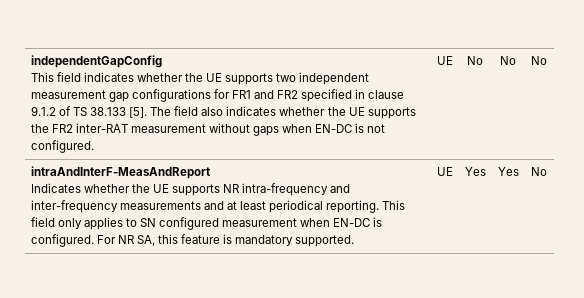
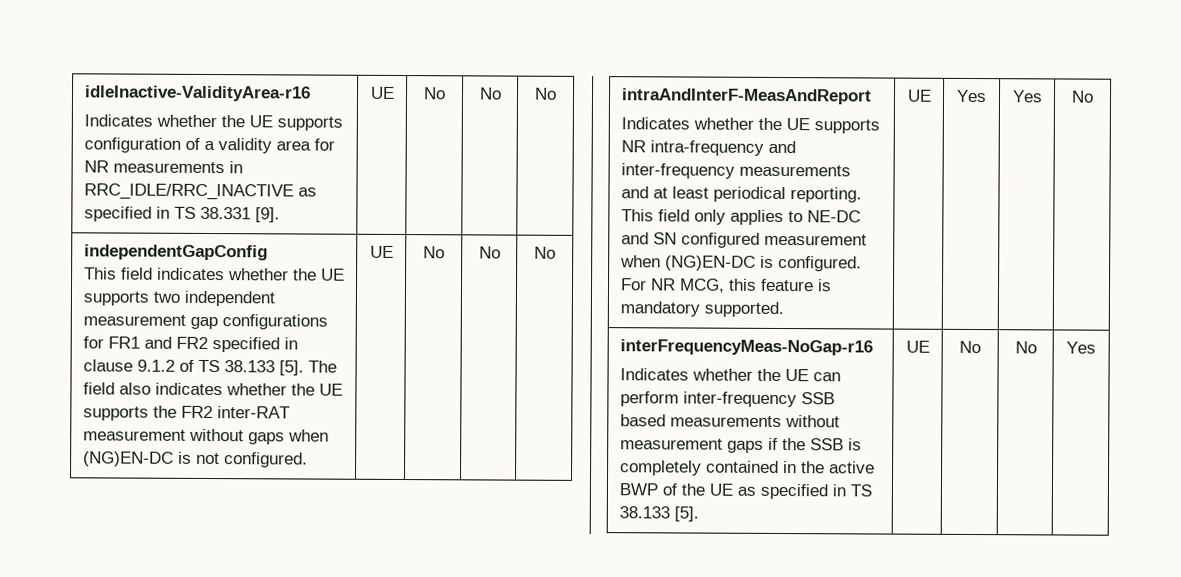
(30, 61) none -> [83,85,311,102] [83,114,343,131] [83,137,335,154] [83,160,243,174] [83,183,317,201] [83,206,280,223] [369,86,395,99] [423,87,446,100] [478,87,502,100] [534,87,557,100] idleInactive-ValidityArea-r16 // Indicates whether the UE supports configuration of a validity area for NR measurements in RRC_IDLE/RRC_INACTIVE as specified in TS 38.331 [9]. | UE | No | No | No //
[315,124,353,133] EN-DC -> [82,451,174,467] (NG)EN-DC
(137, 222) none -> [806,210,861,223] [620,232,649,245] NE-DC and
[333,218,371,227] EN-DC -> [664,255,756,271] (NG)EN-DC
[136,235,155,246] SA, -> [678,278,725,293] MCG,
(547, 171) none -> [619,339,873,356] [619,368,841,382] [619,391,835,408] [619,414,840,428] [619,437,862,453] [619,460,875,476] [618,483,872,500] [618,506,699,522] [905,340,930,353] [959,340,981,354] [1014,341,1037,354] [1066,341,1096,354] // interFrequencyMeas-NoGap-r16 // Indicates whether the UE can perform inter-frequency SSB based measurements without measurement gaps if the SSB is completely contained in the active BWP of the UE as specified in TS 38.133 [5]. | UE | No | No | Yes

